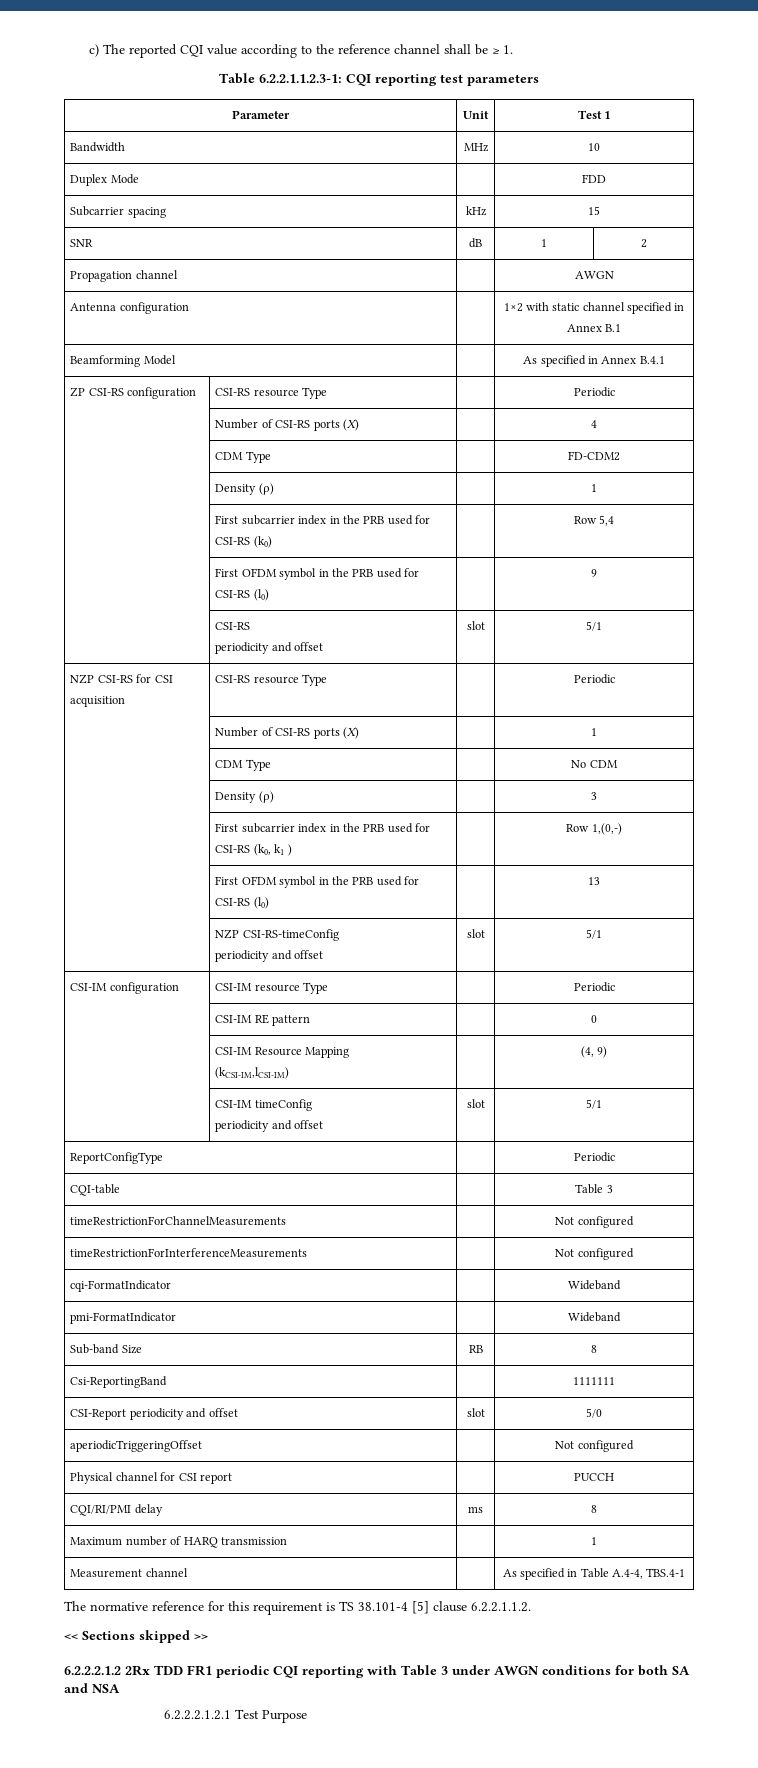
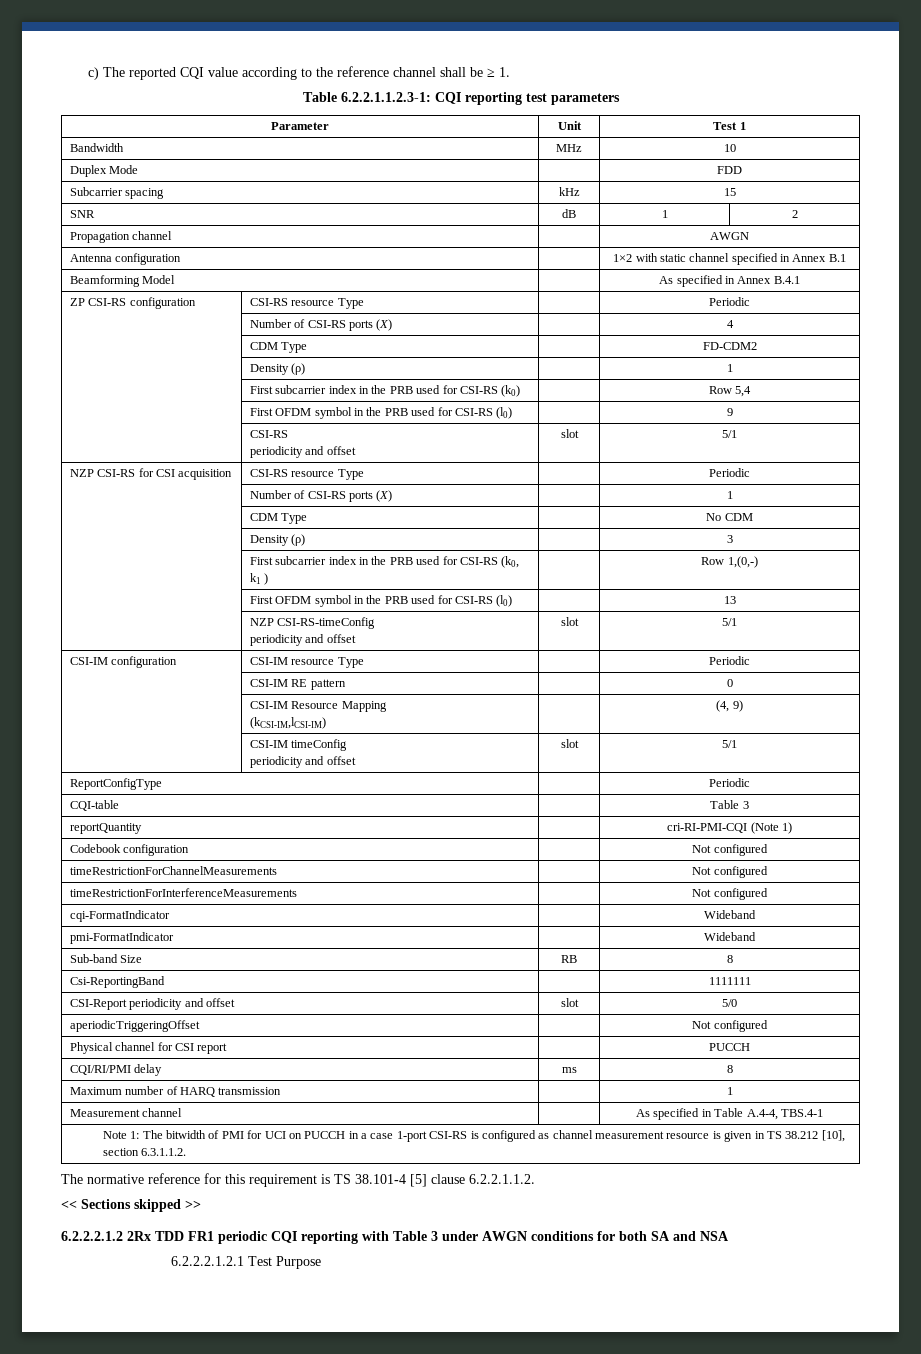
(613, 1189) none -> [69,823,142,834] [667,822,792,834] [69,844,190,856] [692,844,768,856] // reportQuantity | | cri-RI-PMI-CQI (Note 1) // Codebook configuration | | Not configured
(686, 1572) none -> [102,1130,845,1142] [102,1148,187,1156] // Note 1: The bitwidth of PMI for UCI on PUCCH in a case 1-port CSI-RS is configured as channel measurement resource is given in TS 38.212 [10], section 6.3.1.1.2.

